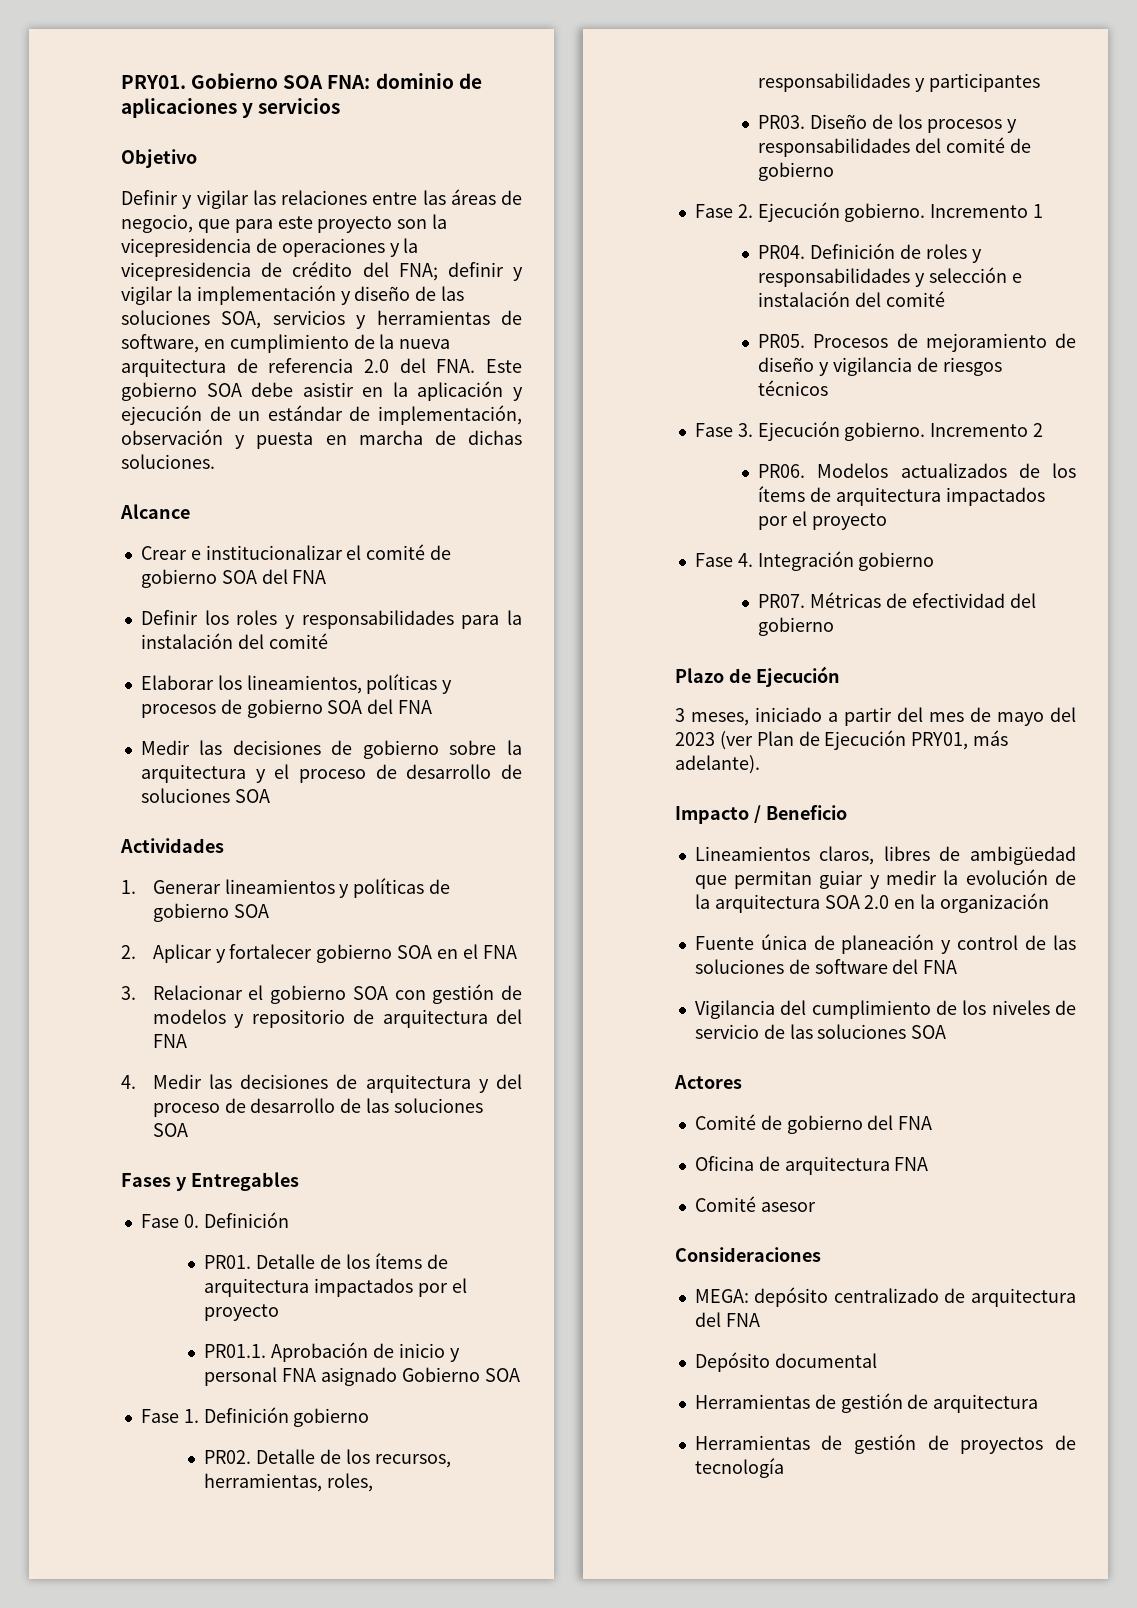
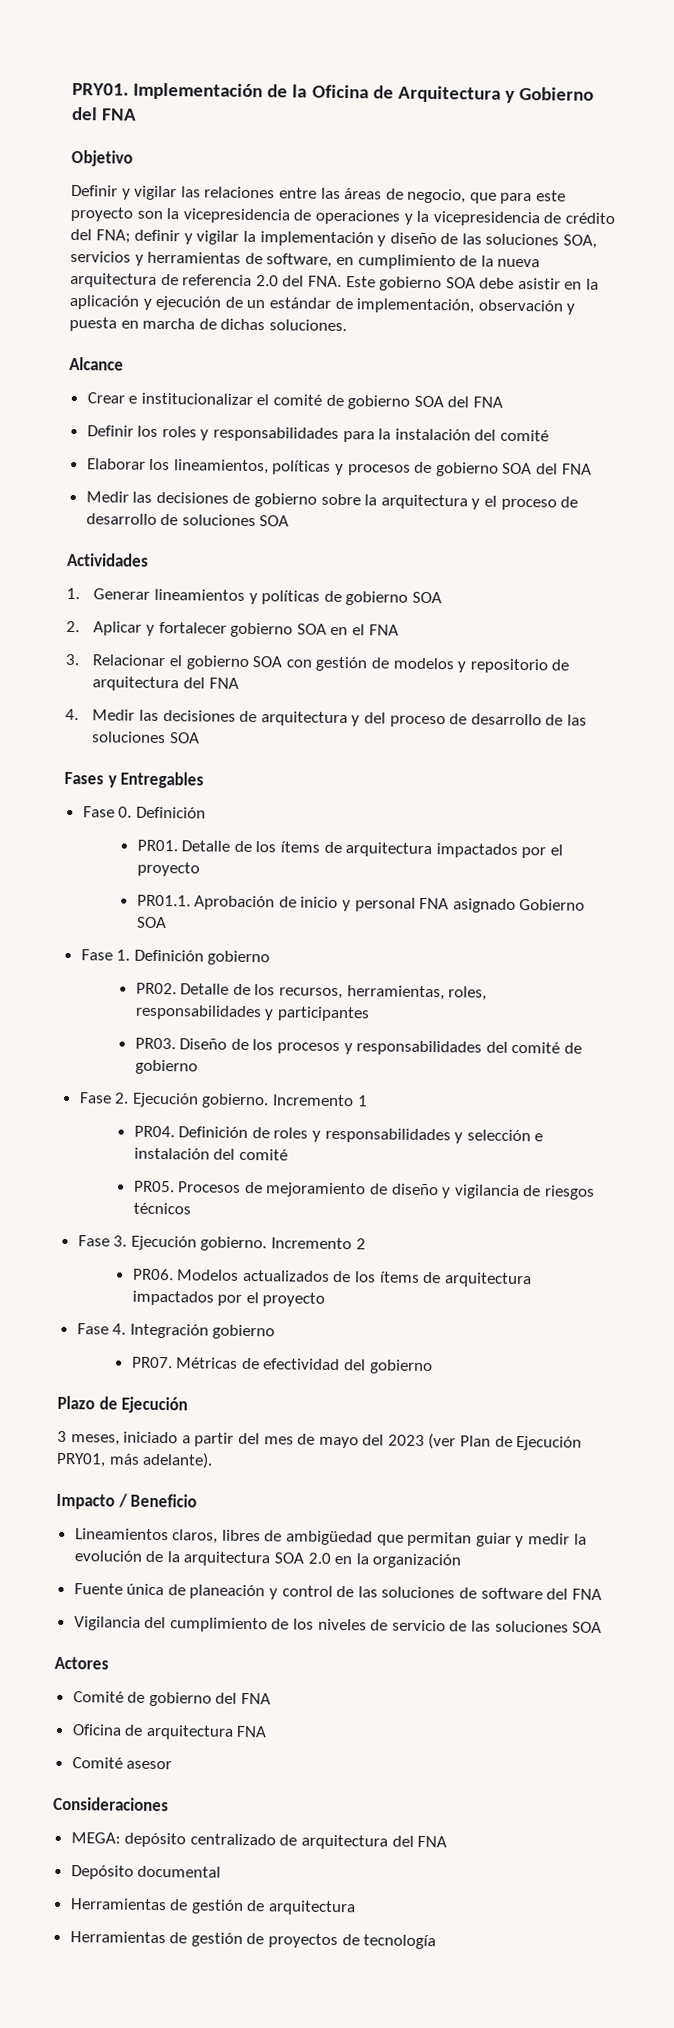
[191,73,482,89] [121,98,341,118] Gobierno SOA FNA: dominio de aplicaciones y servicios -> [133,82,595,103] [71,106,138,121] Implementación de la Oficina de Arquitectura y Gobierno del FNA

